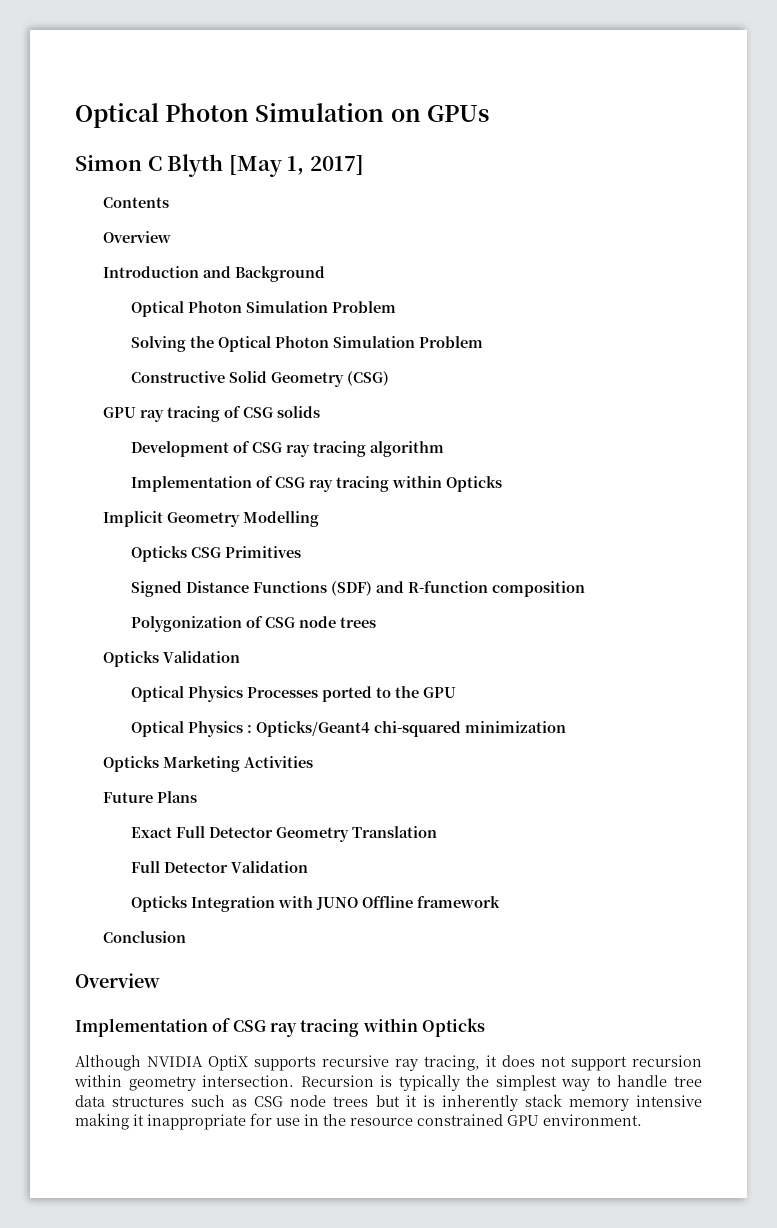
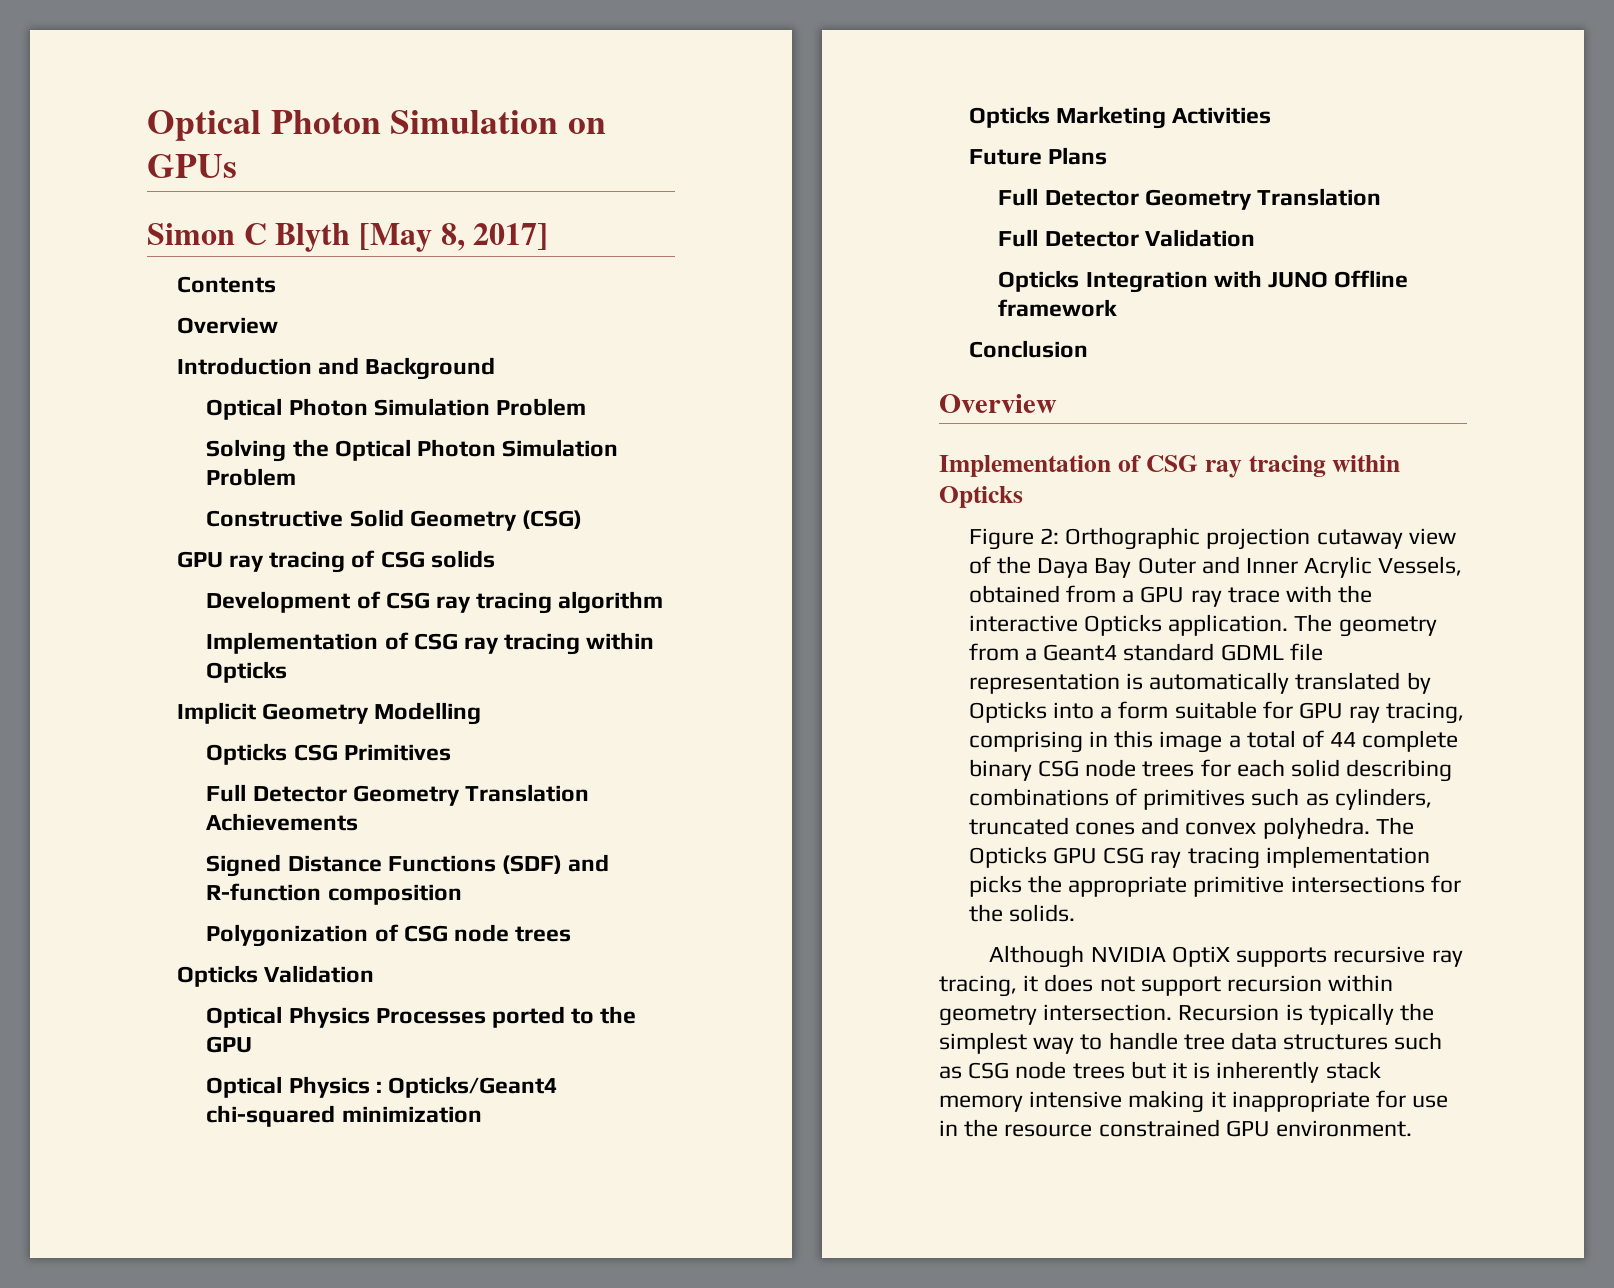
[287,156,305,175] 1, -> [440,223,465,251] 8,
(302, 552) none -> [206,784,590,806] [206,813,359,831] // Full Detector Geometry Translation Achievements
[131,827,173,838] Exact -> (1107, 156) none
(485, 1027) none -> [968,527,1456,550] [968,556,1463,578] [968,585,1373,607] [968,614,1437,637] [968,643,1323,661] [968,672,1431,694] [968,701,1465,724] [968,730,1459,753] [968,759,1453,782] [968,788,1432,810] [968,817,1414,839] [968,846,1430,869] [968,875,1461,897] [968,904,1075,922] // Figure 2: Orthographic projection cutaway view of the Daya Bay Outer and Inner Acrylic Vessels, obtained from a GPU ray trace with the interactive Opticks application. The geometry from a Geant4 standard GDML file representation is automatically translated by Opticks into a form suitable for GPU ray tracing, comprising in this image a total of 44 complete binary CSG node trees for each solid describing combinations of primitives such as cylinders, truncated cones and convex polyhedra. The Opticks GPU CSG ray tracing implementation picks the appropriate primitive intersections for the solids.

